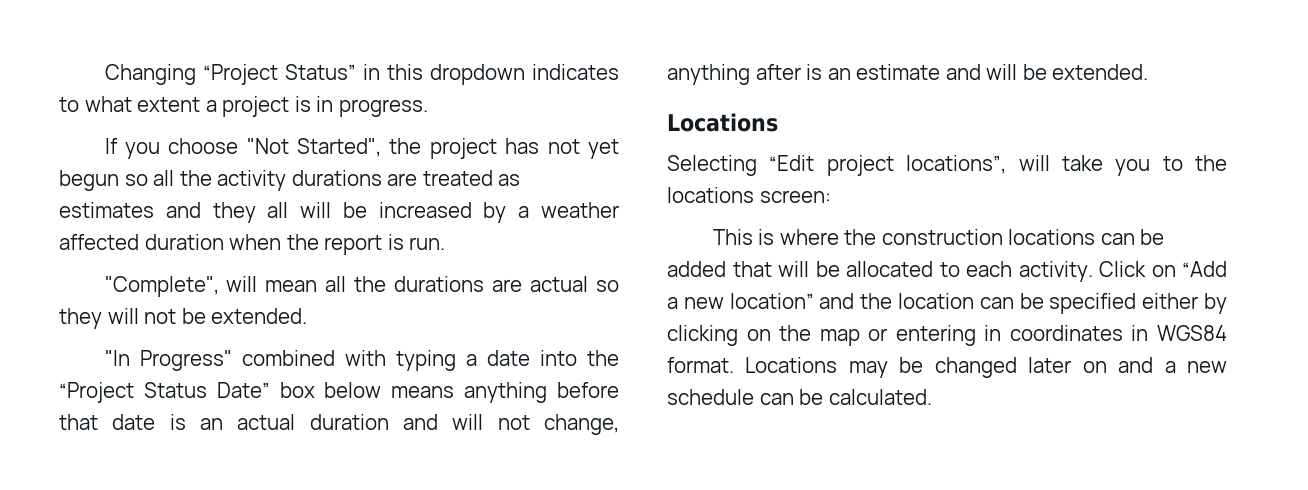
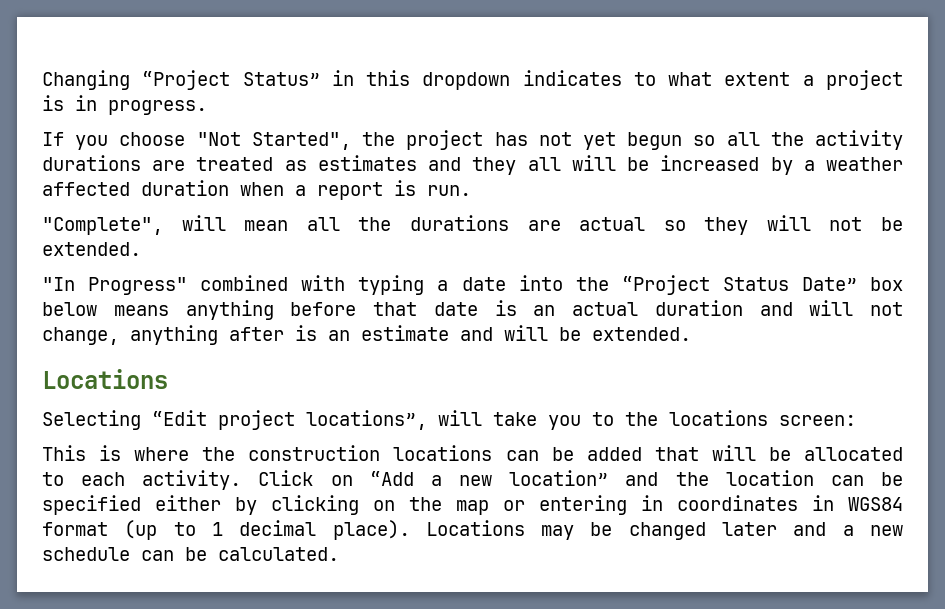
[286,234,319,250] the -> [295,185,306,196] a
[667,357,734,373] format. -> [42,520,410,540] format (up to 1 decimal place).
[1082,361,1107,373] on -> (778, 529) none

